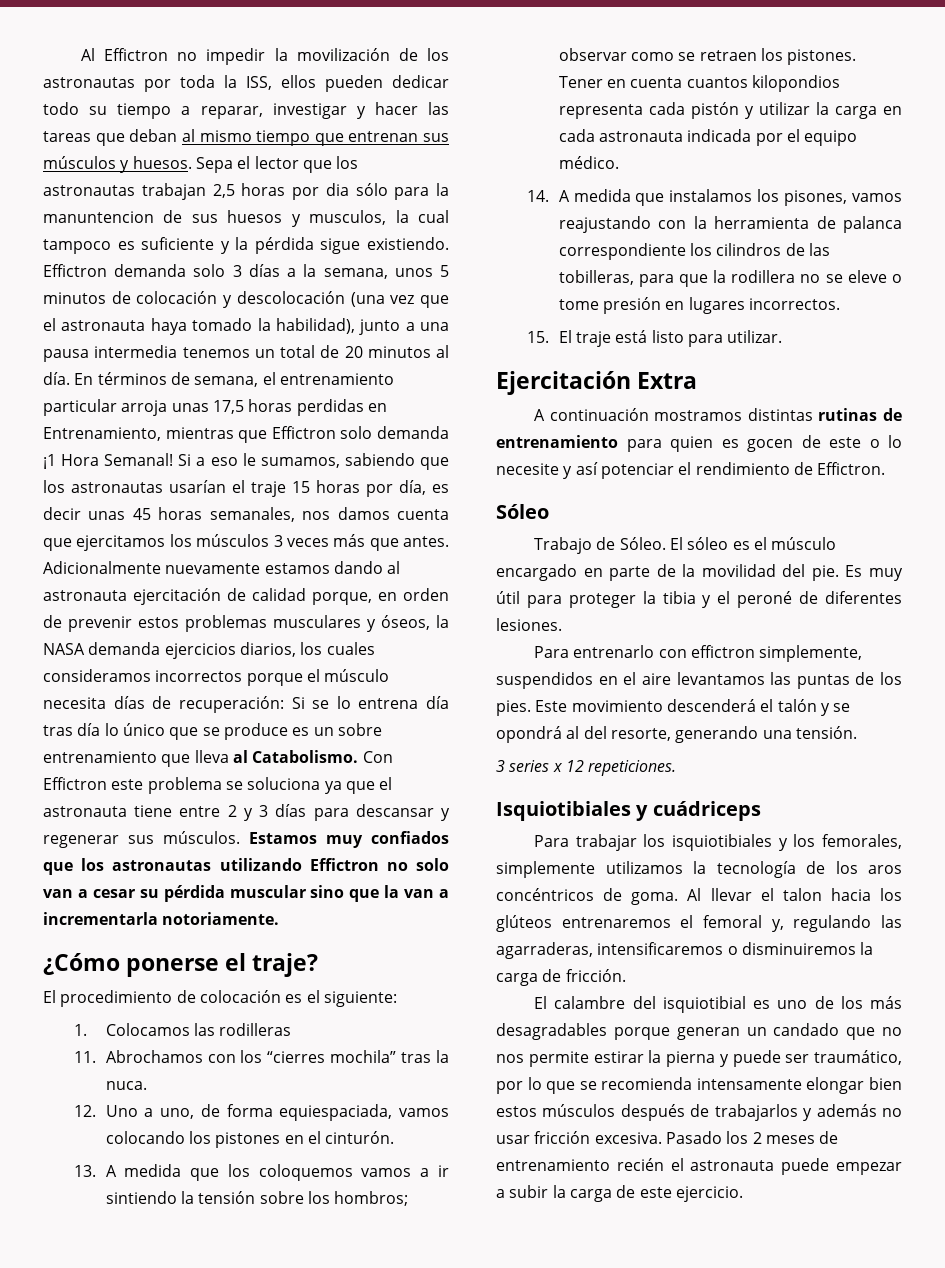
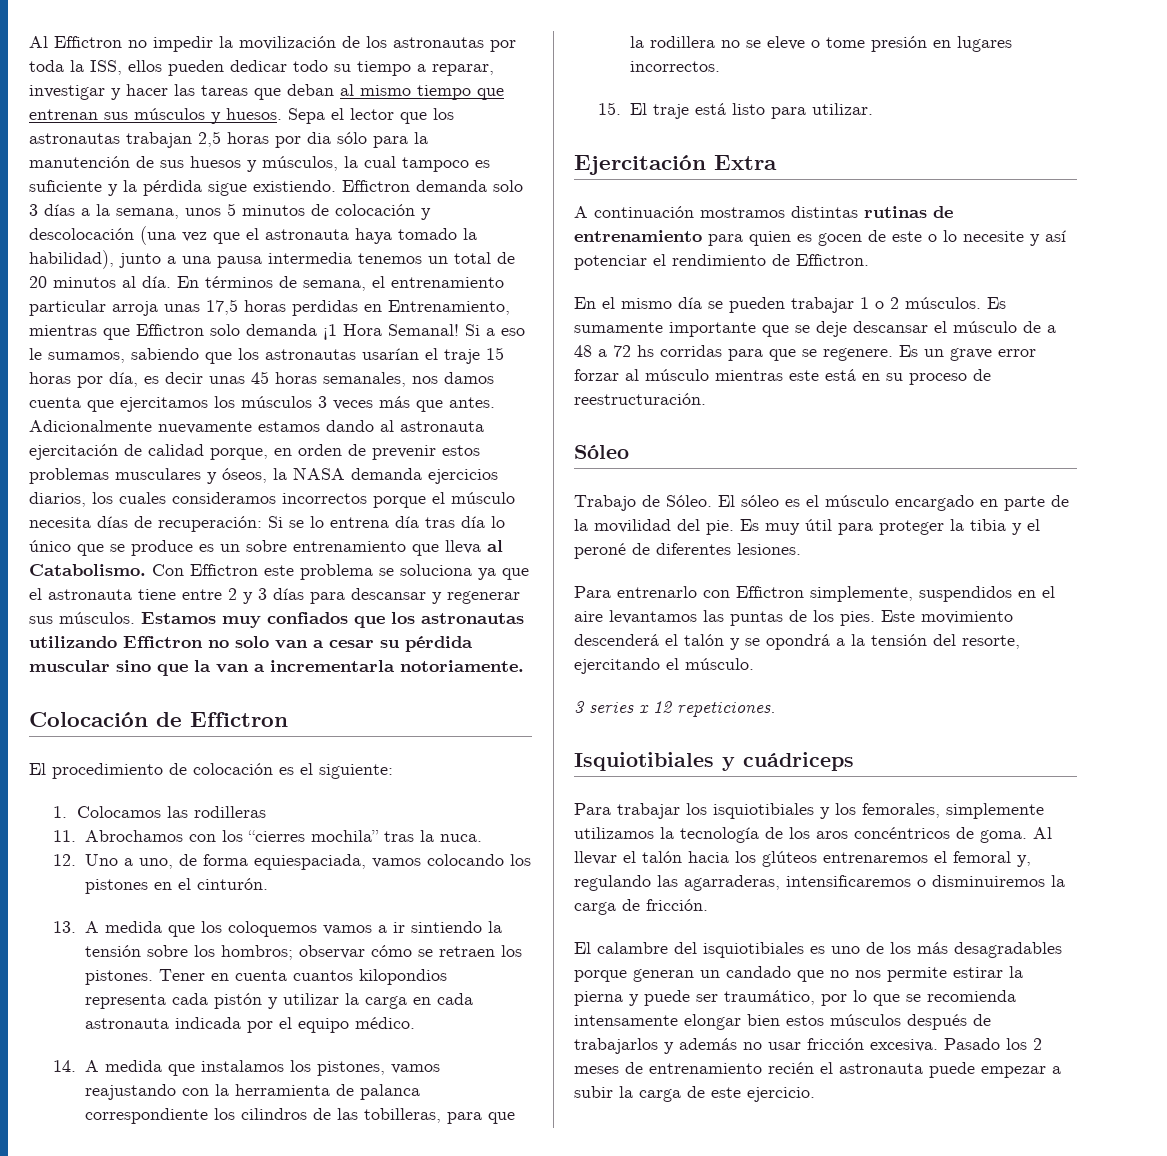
[43,211,154,223] manuntencion -> [29,156,130,168] manutención
[309,210,387,225] musculos, -> [262,156,338,171] músculos,
[43,953,319,977] ¿Cómo ponerse el traje? -> [29,712,288,727] Colocación de Effictron
[630,52,674,61] como -> [370,945,412,957] cómo
[784,190,848,206] pisones, -> [316,1061,385,1076] pistones,
(886, 468) none -> [574,297,1006,313] [574,321,1056,337] [574,345,1036,361] [574,369,991,385] [574,393,706,405] // En el mismo día se pueden trabajar 1 o 2 músculos. Es sumamente importante que se deje descansar el músculo de a 48 a 72 hs corridas para que se regenere. Es un grave error forzar al músculo mientras este está en su proceso de reestructuración.
[691,645,756,658] effictron -> [736,586,804,598] Effictron
[566,726,857,743] al del resorte, generando una tensión. -> [836,634,1020,649] [574,658,754,674] a la tensión del resorte, ejercitando el músculo.
[782,888,822,901] talon -> [642,851,682,863] talón
[662,996,746,1013] isquiotibial -> [703,942,804,958] isquiotibiales

